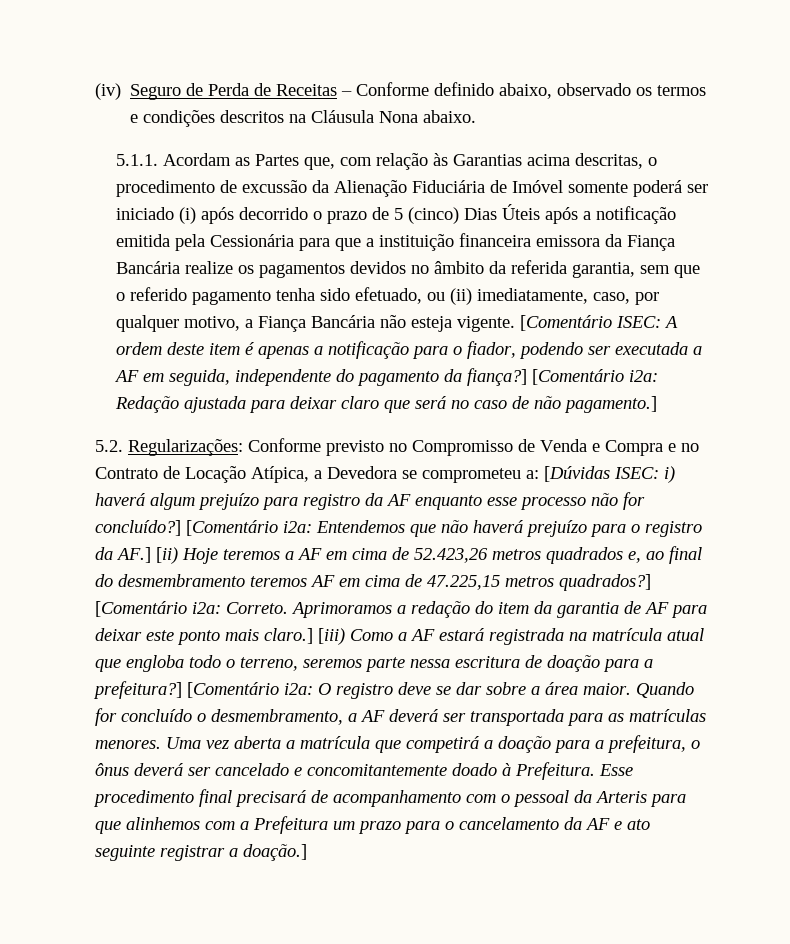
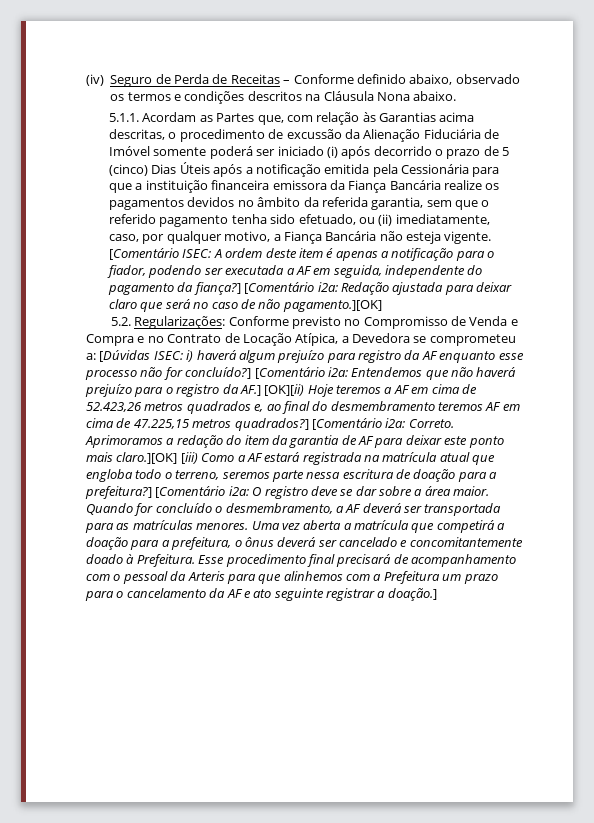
[564,396,658,413] pagamento.] -> [282,300,382,312] pagamento.][OK]
[156,547,178,564] [ii) -> [264,384,305,396] [OK][ii)
[264,628,313,644] claro.] -> [116,452,178,464] claro.][OK]

